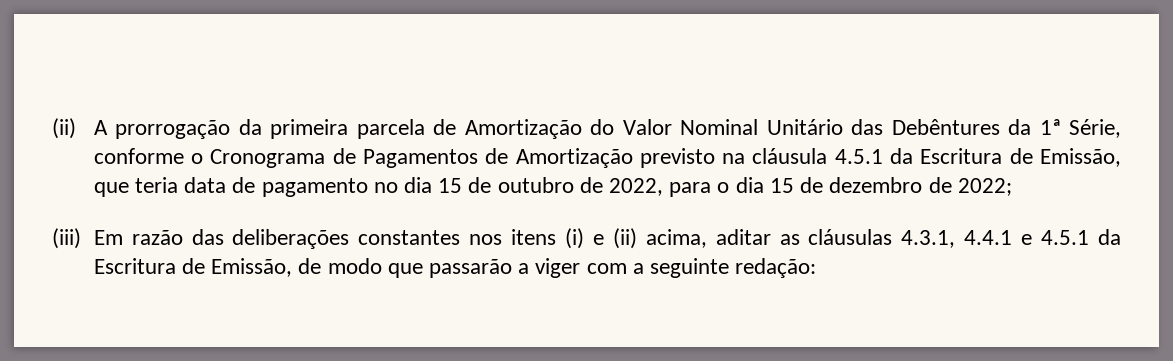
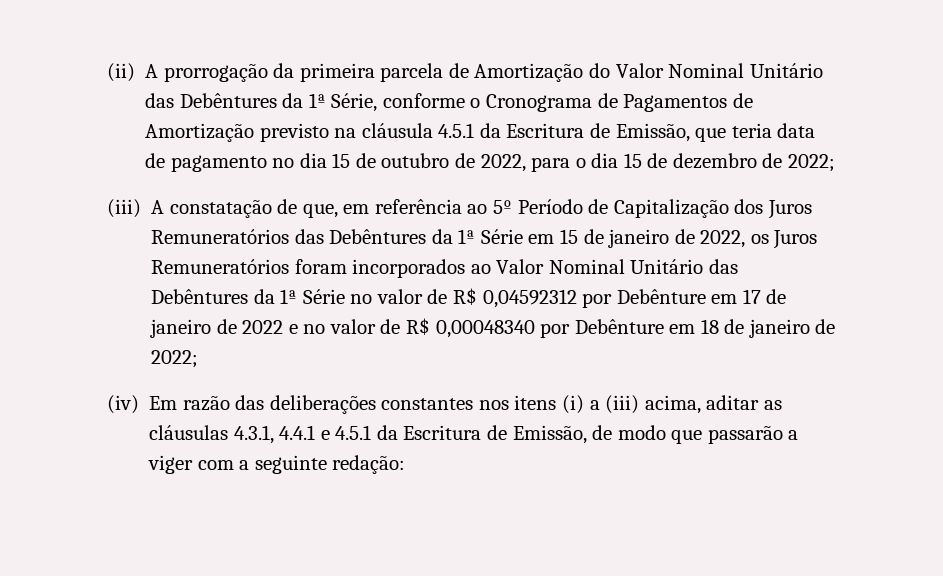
(81, 238) none -> [151,199,812,219] [151,229,818,249] [151,259,738,278] [151,288,787,308] [150,318,836,338] [151,350,199,368] [107,395,139,414] A constatação de que, em referência ao 5º Período de Capitalização dos Juros Remuneratórios das Debêntures da 1ª Série em 15 de janeiro de 2022, os Juros Remuneratórios foram incorporados ao Valor Nominal Unitário das Debêntures da 1ª Série no valor de R$ 0,04592312 por Debênture em 17 de janeiro de 2022 e no valor de R$ 0,00048340 por Debênture em 18 de janeiro de 2022; // (iv)
[592,228,637,249] e (ii) -> [589,395,640,414] a (iii)

